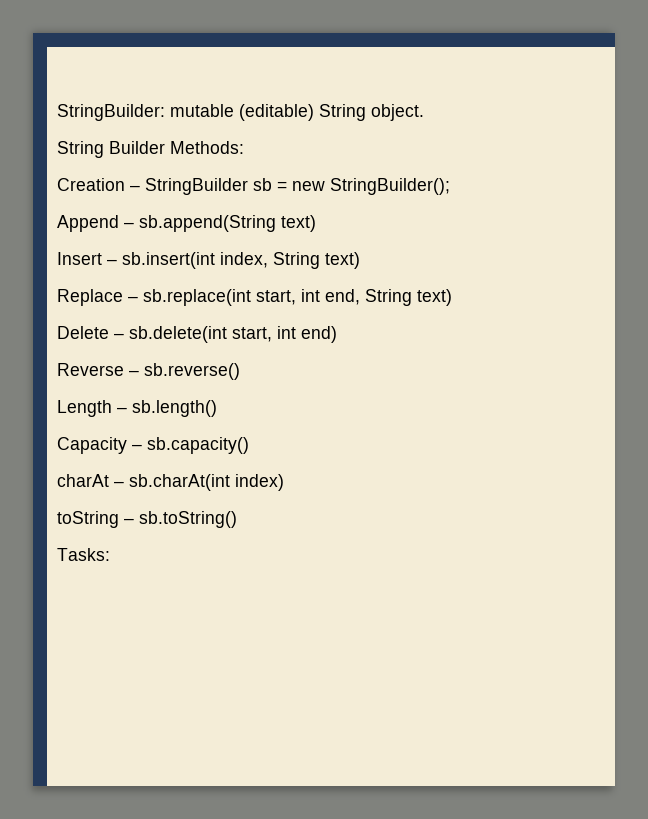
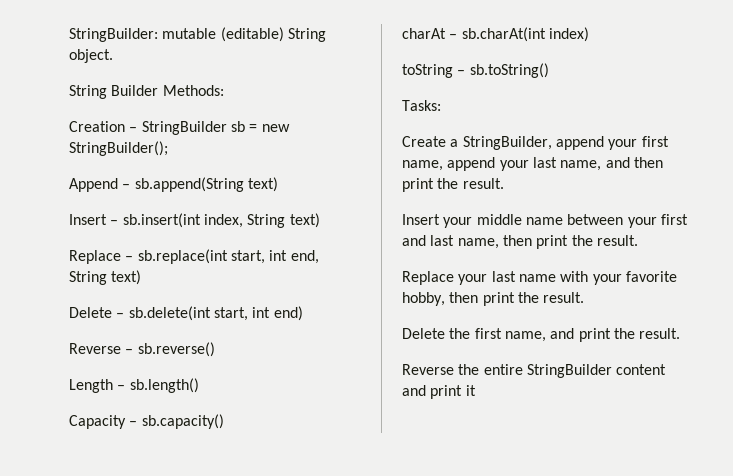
(110, 554) none -> [402,136,669,150] [402,157,663,171] [402,178,504,192] [402,214,688,228] [402,235,638,249] [402,271,677,285] [402,292,585,306] [402,328,681,342] [402,364,667,378] [402,385,476,399] // Create a StringBuilder, append your first name, append your last name, and then print the result. // Insert your middle name between your first and last name, then print the result. // Replace your last name with your favorite hobby, then print the result. // Delete the first name, and print the result. // Reverse the entire StringBuilder content and print it

